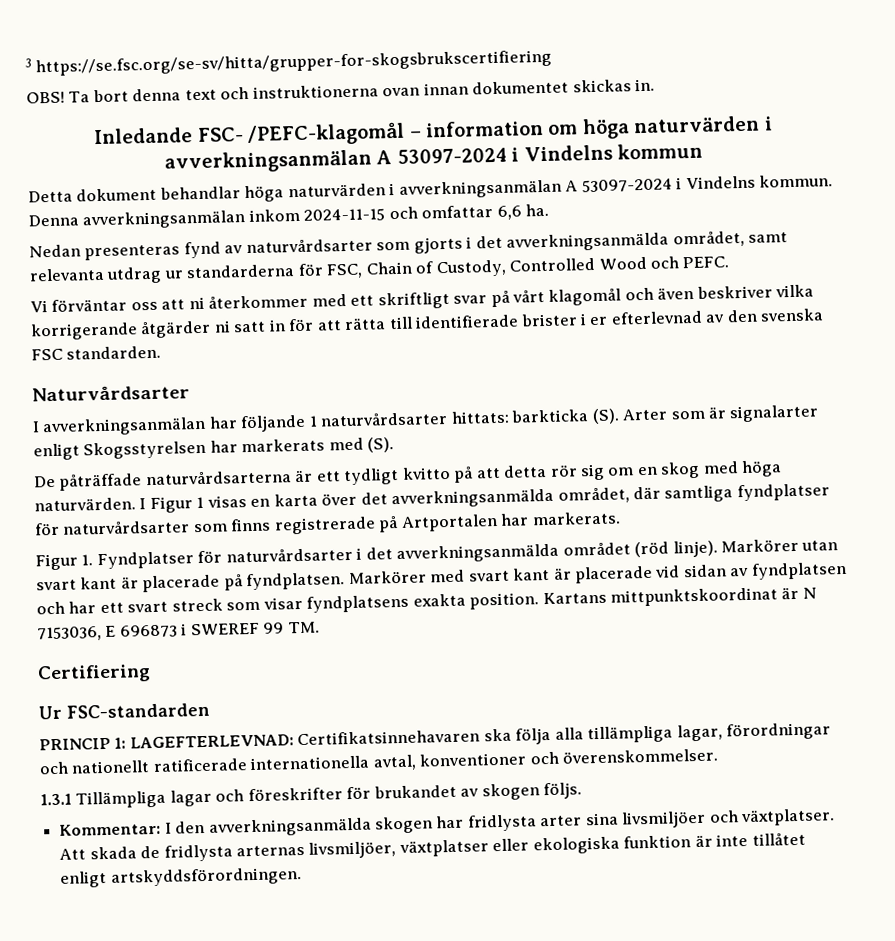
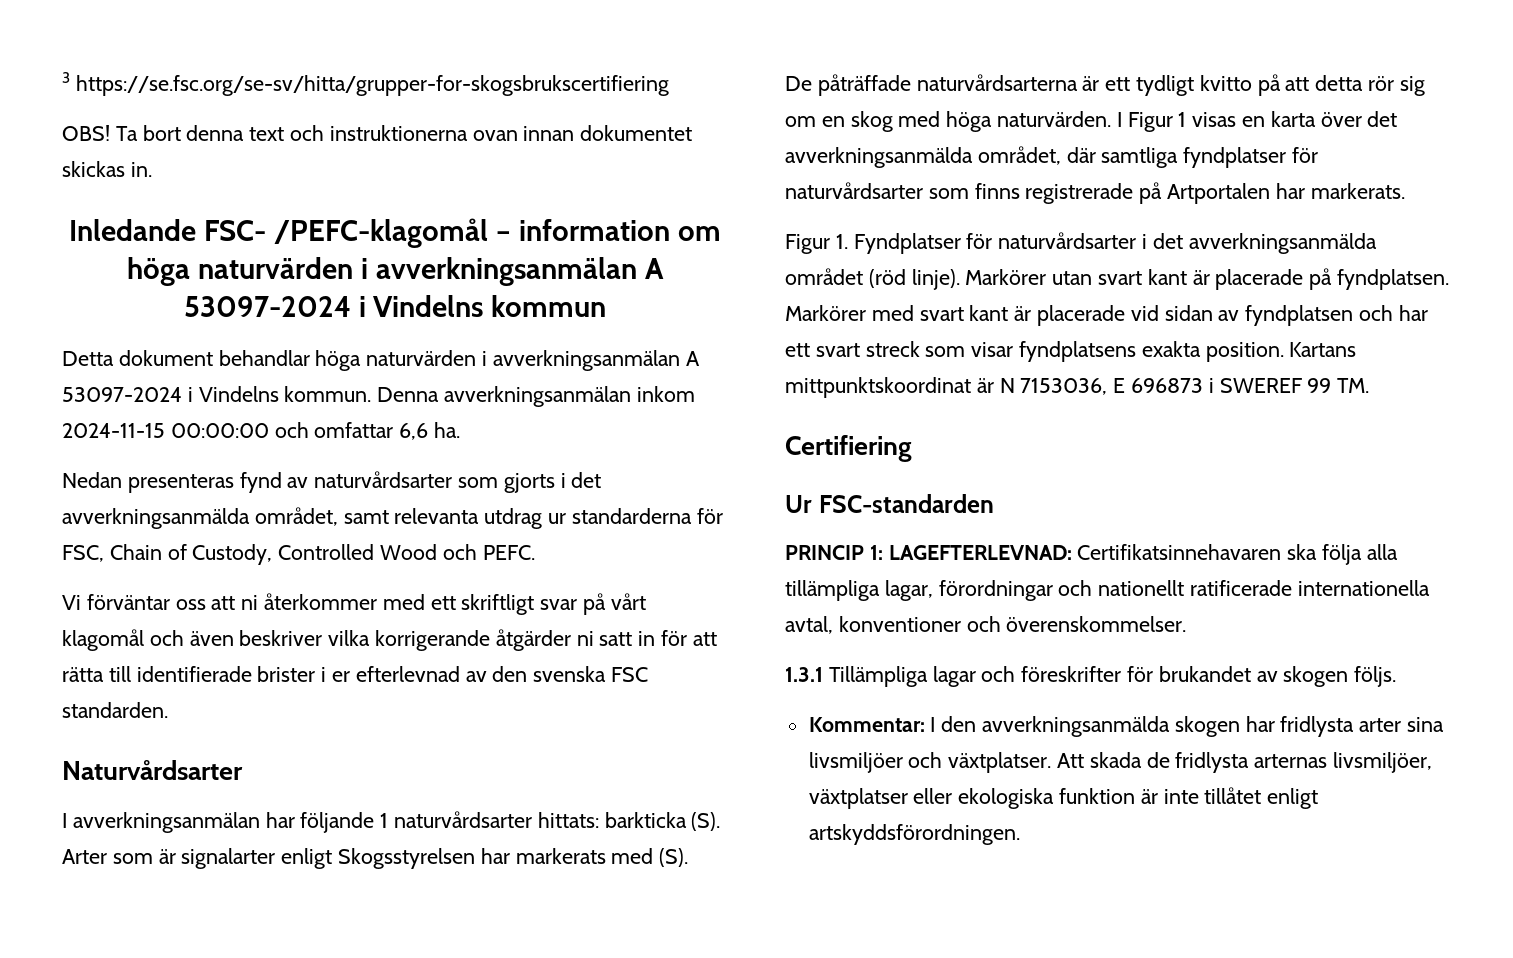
(386, 215) none -> [170,423,269,438] 00:00:00

